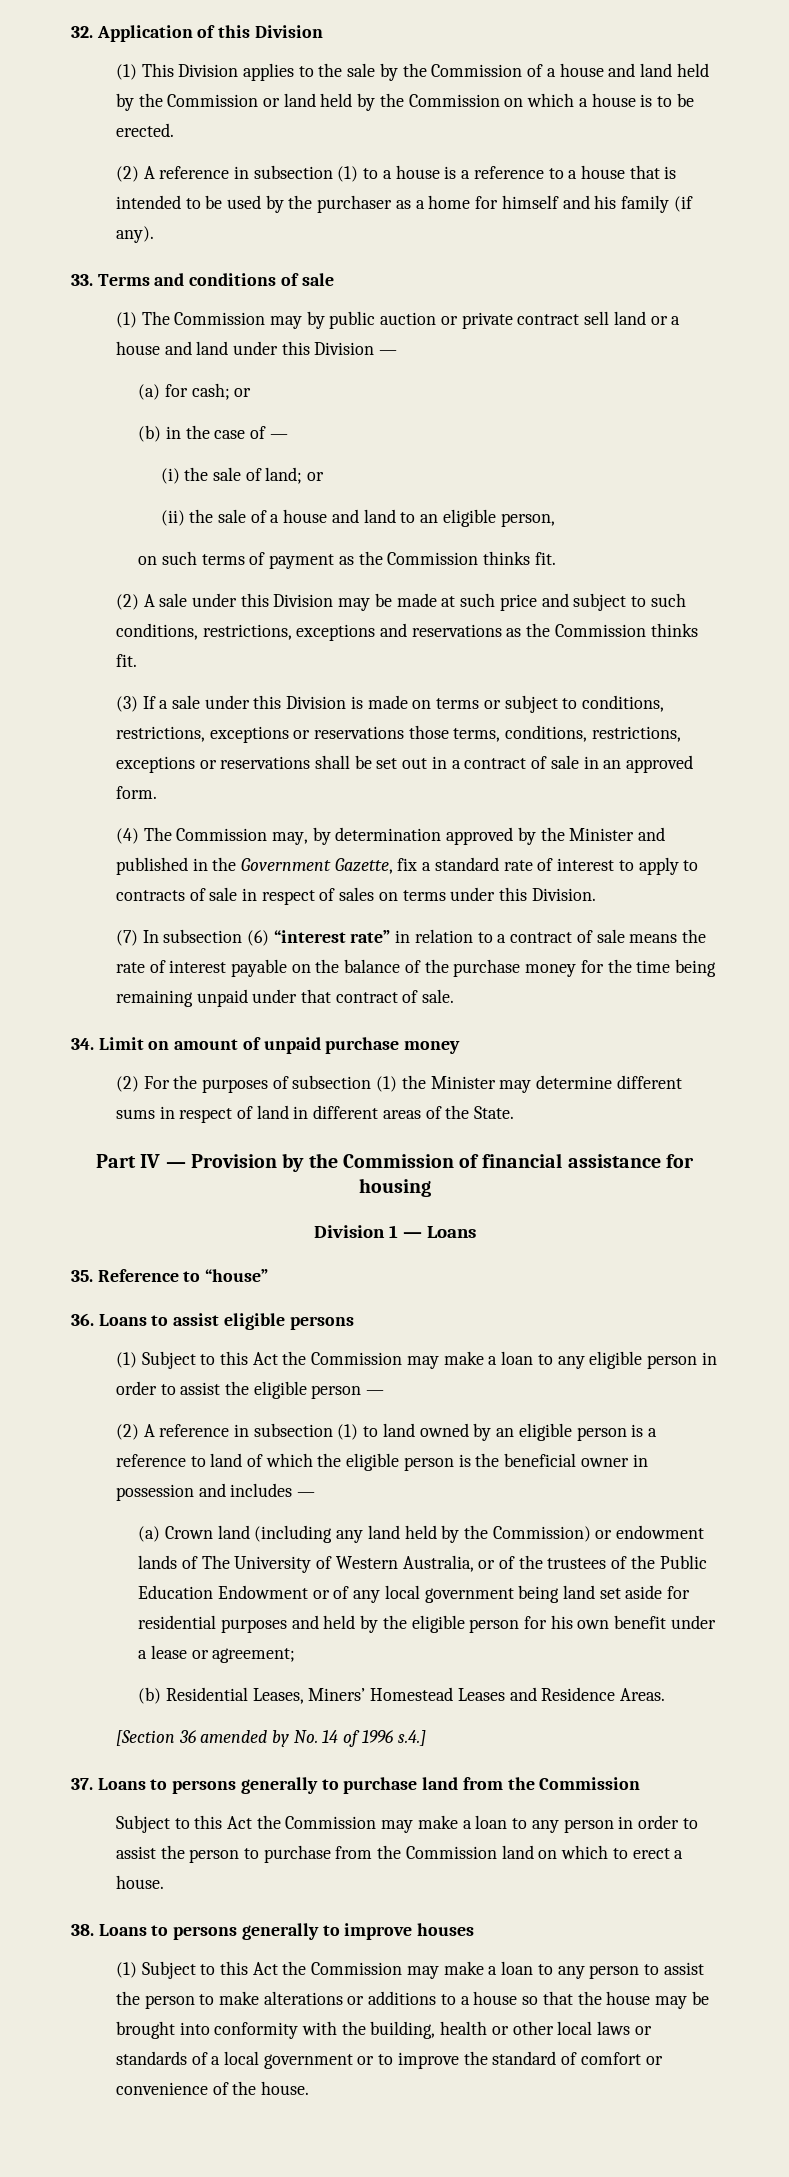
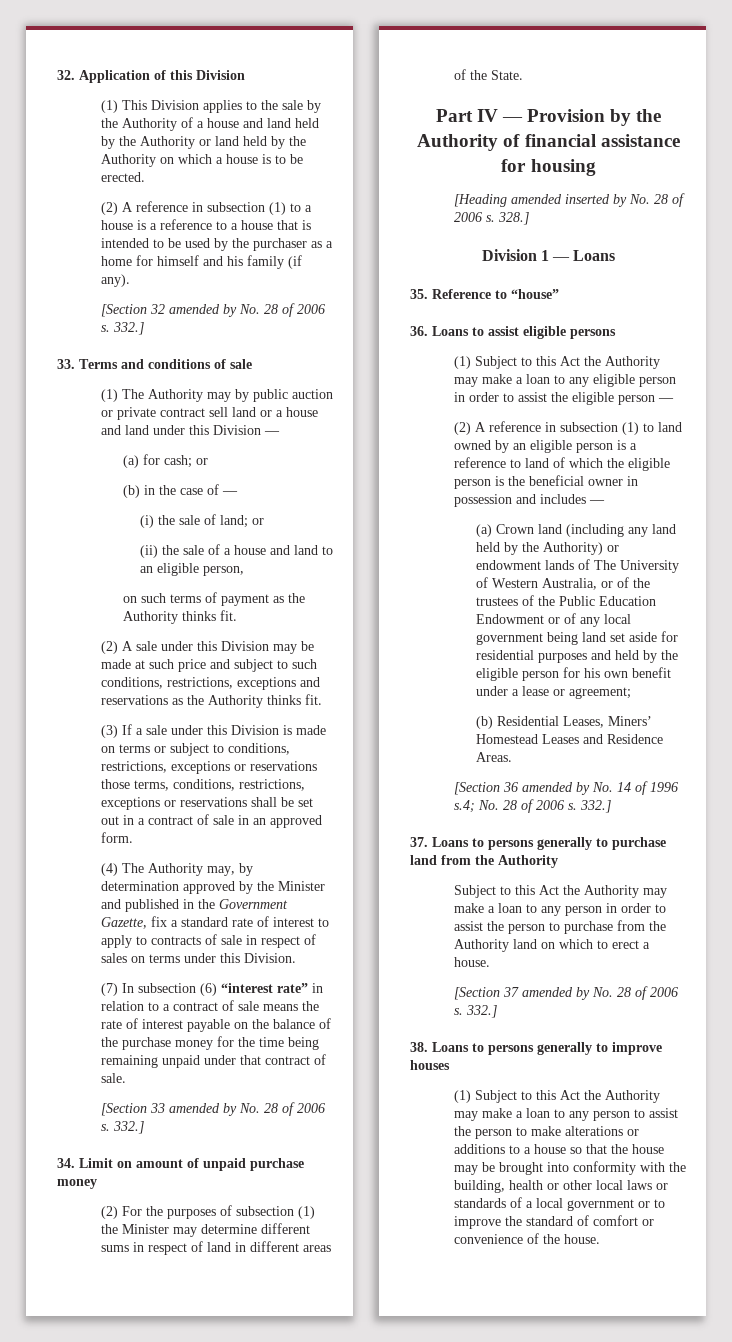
[431,64,523,77] Commission -> [122,118,178,131] Authority
[167,94,259,107] Commission -> [140,136,196,149] Authority
[408,94,500,107] Commission -> [101,154,157,167] Authority
(154, 234) none -> [101,303,326,317] [101,322,145,335] // [Section 32 amended by No. 28 of 2006 s. 332.]
[174,312,266,325] Commission -> [148,389,204,402] Authority
[387,552,479,565] Commission -> [123,611,179,624] Authority
[554,624,646,637] Commission -> [208,695,264,708] Authority
[176,828,268,841] Commission -> [148,863,204,876] Authority
(455, 996) none -> [101,1102,326,1116] [101,1121,145,1134] // [Section 33 amended by No. 28 of 2006 s. 332.]
[342,1154,454,1168] Commission -> [417,134,499,151] Authority
(431, 1187) none -> [454,193,686,207] [454,212,530,225] // [Heading amended inserted by No. 28 of 2006 s. 328.]
[311,1352,403,1365] Commission -> [605,356,661,369] Authority
[492,1526,591,1542] Commission) -> [543,542,604,555] Authority)
[397,1730,426,1746] s.4.] -> [454,799,612,813] s.4; No. 28 of 2006 s. 332.]
[539,1777,641,1790] [115,1815,377,1833] Commission // Subject to this Act the Commission -> [498,855,558,868] [454,885,640,898] Authority // Subject to this Act the Authority
[405,1846,497,1859] Commission -> [454,939,510,952] Authority
(164, 1882) none -> [454,986,679,1000] [454,1005,498,1018] // [Section 37 amended by No. 28 of 2006 s. 332.]
[311,1962,403,1975] Commission -> [605,1090,661,1103] Authority

